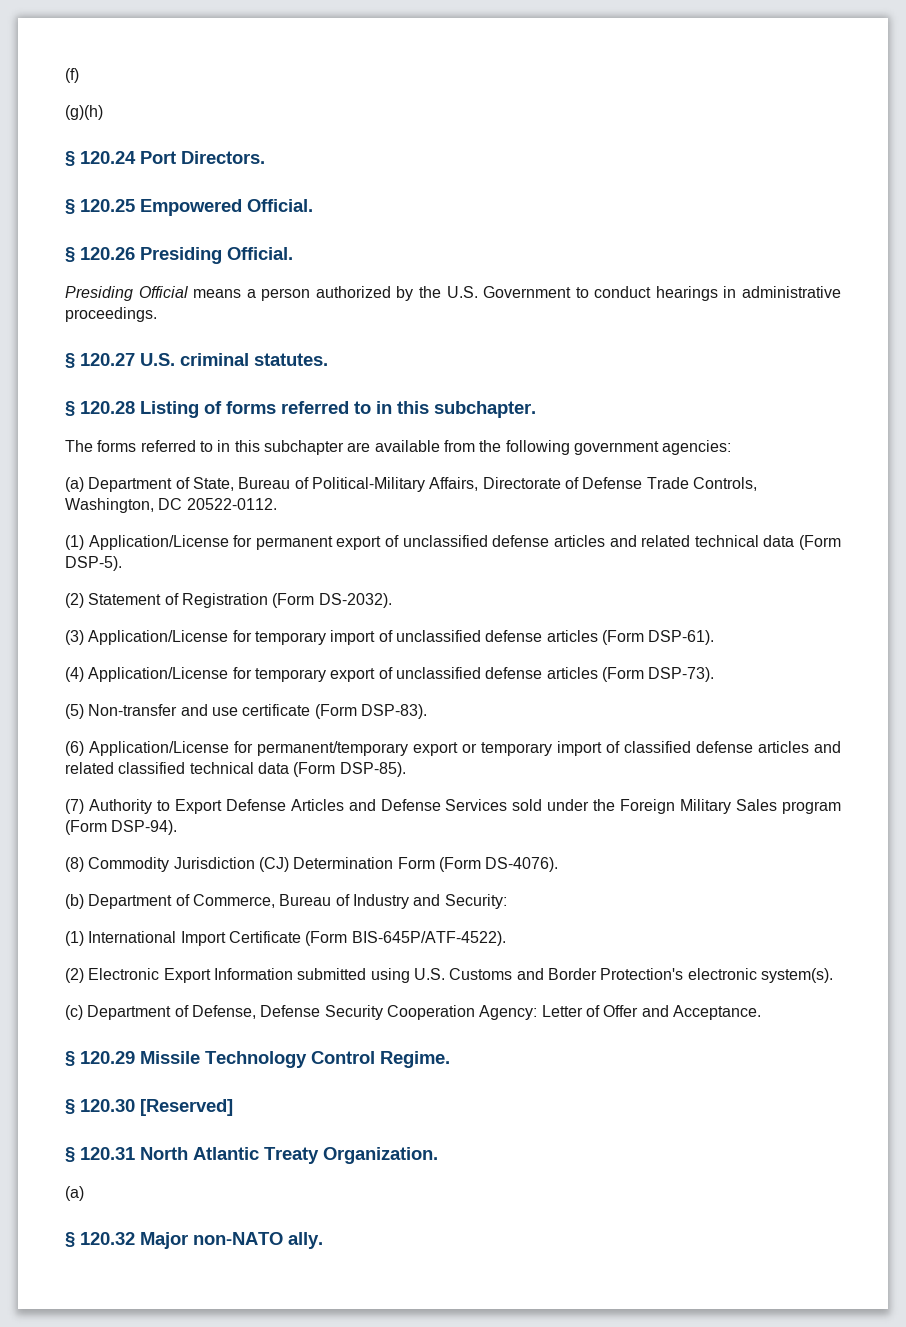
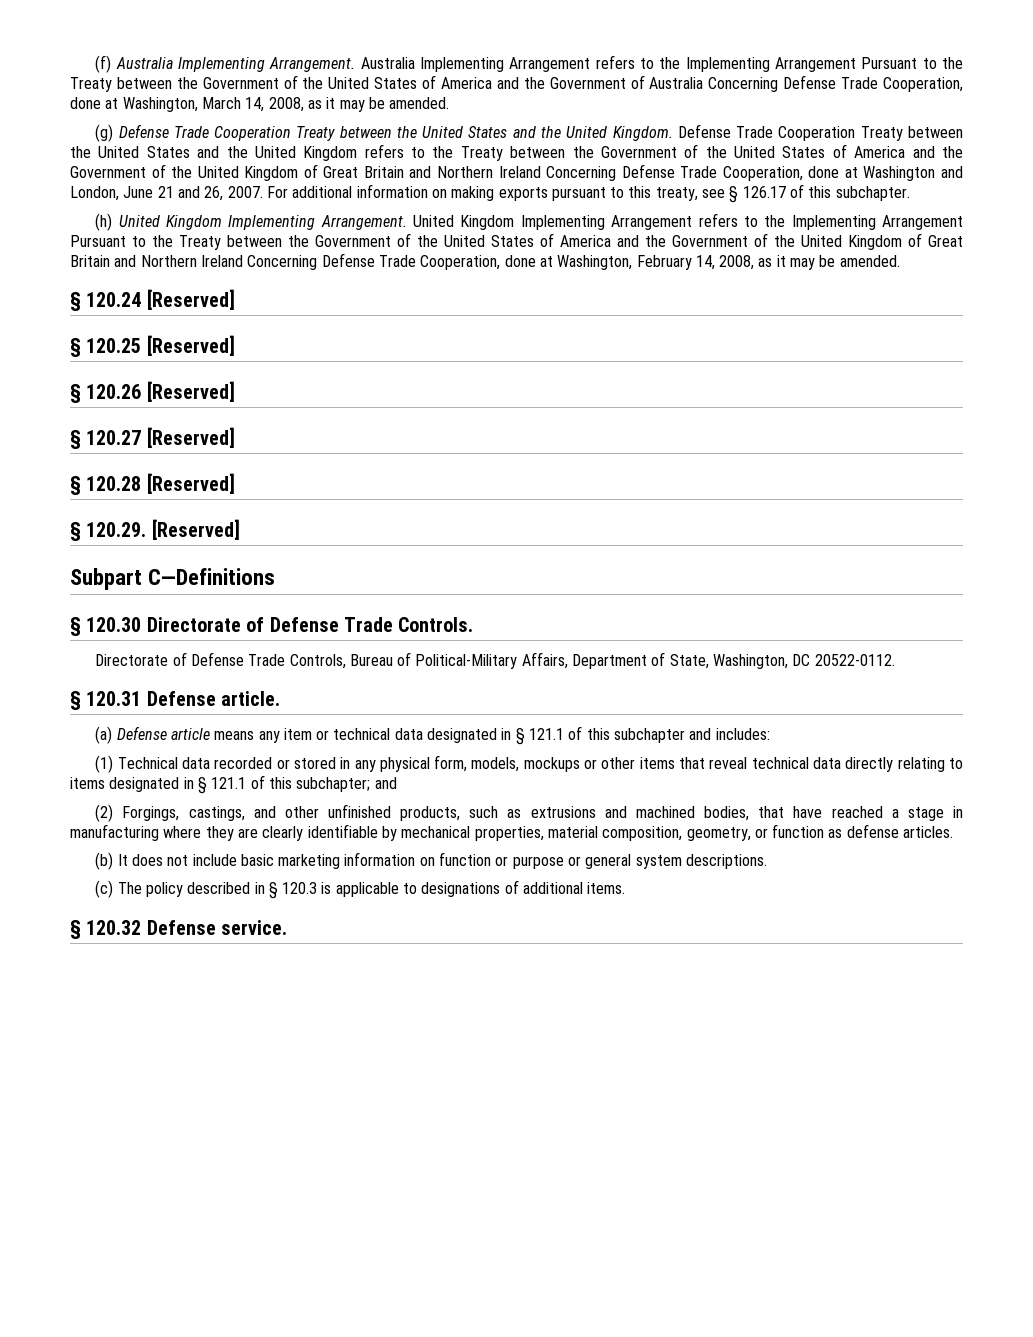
[65,105,103,120] // (g)(h) -> [115,55,963,72] [70,75,964,92] [70,97,450,112] [95,124,964,142] [70,144,964,161] [70,164,963,181] [70,184,910,203] [95,213,963,231] [70,233,963,250] [70,253,900,270] Australia Implementing Arrangement. Australia Implementing Arrangement refers to the Implementing Arrangement Pursuant to the Treaty between the Government of the United States of America and the Government of Australia Concerning Defense Trade Cooperation, done at Washington, March 14, 2008, as it may be amended. // (g) Defense Trade Cooperation Treaty between the United States and the United Kingdom. Defense Trade Cooperation Treaty between the United States and the United Kingdom refers to the Treaty between the Government of the United States of America and the Government of the United Kingdom of Great Britain and Northern Ireland Concerning Defense Trade Cooperation, done at Washington and London, June 21 and 26, 2007. For additional information on making exports pursuant to this treaty, see § 126.17 of this subchapter. // (h) United Kingdom Implementing Arrangement. United Kingdom Implementing Arrangement refers to the Implementing Arrangement Pursuant to the Treaty between the Government of the United States of America and the Government of the United Kingdom of Great Britain and Northern Ireland Concerning Defense Trade Cooperation, done at Washington, February 14, 2008, as it may be amended.
[140,151,265,164] Port Directors. -> [146,289,235,310] [Reserved]
[140,199,313,216] Empowered Official. -> [146,335,235,356] [Reserved]
[140,247,293,264] [65,286,841,301] [65,307,157,322] Presiding Official. // Presiding Official means a person authorized by the U.S. Government to conduct hearings in administrative proceedings. -> [146,381,235,402] [Reserved]
[140,353,328,366] U.S. criminal statutes. -> [146,427,235,448] [Reserved]
[140,401,536,418] [65,440,732,455] [65,477,479,492] Listing of forms referred to in this subchapter. // The forms referred to in this subchapter are available from the following government agencies: // (a) Department of State, Bureau of Political-Military Affairs, -> [146,473,235,494] [70,519,240,541] [70,568,276,590] [70,617,474,636] [Reserved] // § 120.29. [Reserved] // Subpart C—Definitions // § 120.30 Directorate of Defense Trade Controls. //
[65,498,277,513] [65,535,842,550] [65,556,122,571] [65,593,392,608] [65,630,715,645] [65,667,715,682] [65,704,427,719] [65,741,841,756] [65,762,406,777] [65,799,842,814] [65,820,178,835] [65,857,559,872] [65,894,507,909] [65,931,506,946] [65,968,833,983] [65,1005,761,1020] [65,1051,450,1068] [65,1099,233,1116] [65,1147,438,1164] [65,1186,84,1201] Washington, DC 20522-0112. // (1) Application/License for permanent export of unclassified defense articles and related technical data (Form DSP-5). // (2) Statement of Registration (Form DS-2032). // (3) Application/License for temporary import of unclassified defense articles (Form DSP-61). // (4) Application/License for temporary export of unclassified defense articles (Form DSP-73). // (5) Non-transfer and use certificate (Form DSP-83). // (6) Application/License for permanent/temporary export or temporary import of classified defense articles and related classified technical data (Form DSP-85). // (7) Authority to Export Defense Articles and Defense Services sold under the Foreign Military Sales program (Form DSP-94). // (8) Commodity Jurisdiction (CJ) Determination Form (Form DS-4076). // (b) Department of Commerce, Bureau of Industry and Security: // (1) International Import Certificate (Form BIS-645P/ATF-4522). // (2) Electronic Export Information submitted using U.S. Customs and Border Protection's electronic system(s). // (c) Department of Defense, Defense Security Cooperation Agency: Letter of Offer and Acceptance. // § 120.29 Missile Technology Control Regime. // § 120.30 [Reserved] // § 120.31 North Atlantic Treaty Organization. // (a) -> [349,652,895,669] [70,691,281,710] [95,726,770,745] [95,755,964,773] [70,775,397,794] [95,804,963,822] [70,824,954,841] [95,852,768,870] [95,880,626,899] Bureau of Political-Military Affairs, Department of State, Washington, DC 20522-0112. // § 120.31 Defense article. // (a) Defense article means any item or technical data designated in § 121.1 of this subchapter and includes: // (1) Technical data recorded or stored in any physical form, models, mockups or other items that reveal technical data directly relating to items designated in § 121.1 of this subchapter; and // (2) Forgings, castings, and other unfinished products, such as extrusions and machined bodies, that have reached a stage in manufacturing where they are clearly identifiable by mechanical properties, material composition, geometry, or function as defense articles. // (b) It does not include basic marketing information on function or purpose or general system descriptions. // (c) The policy described in § 120.3 is applicable to designations of additional items.
[140,1232,323,1249] Major non-NATO ally. -> [146,920,288,935] Defense service.

